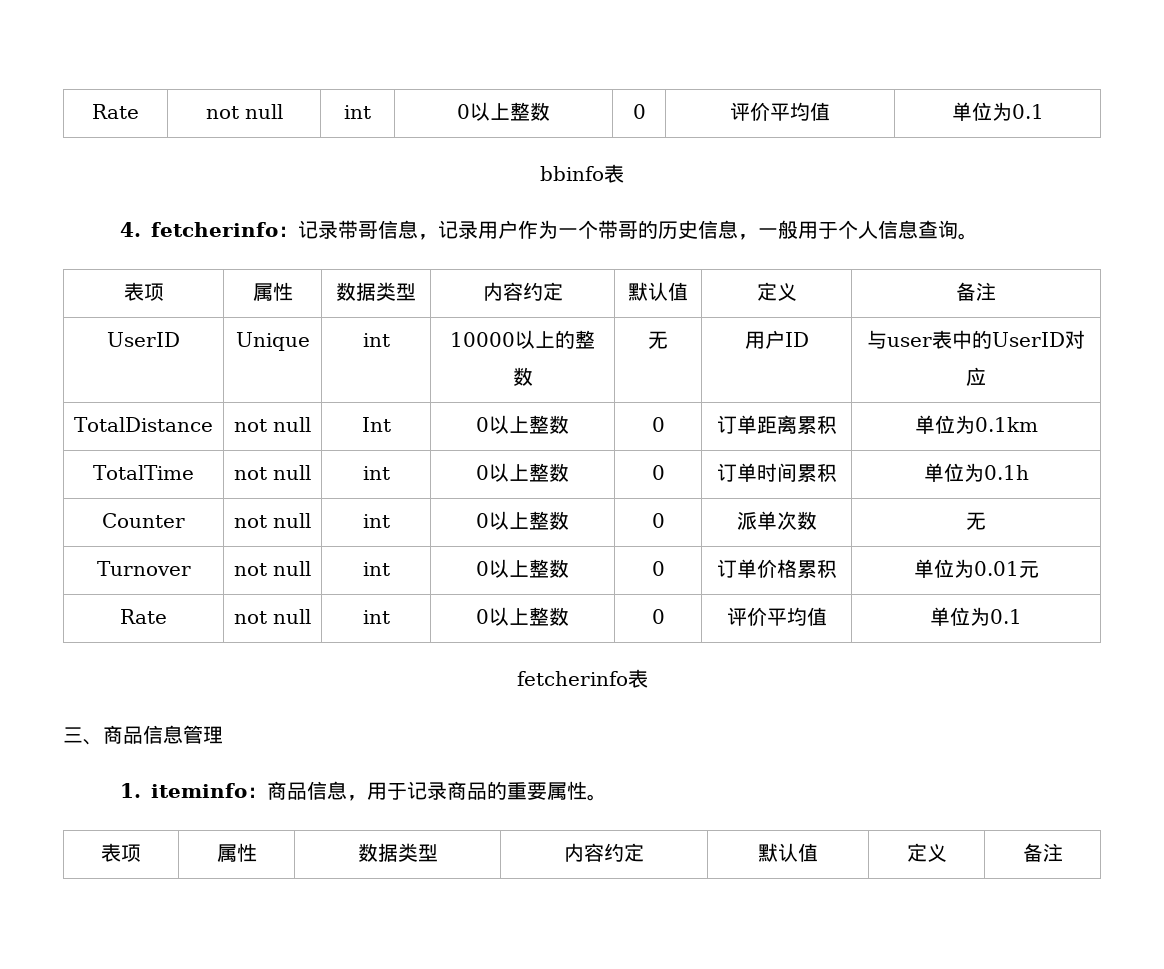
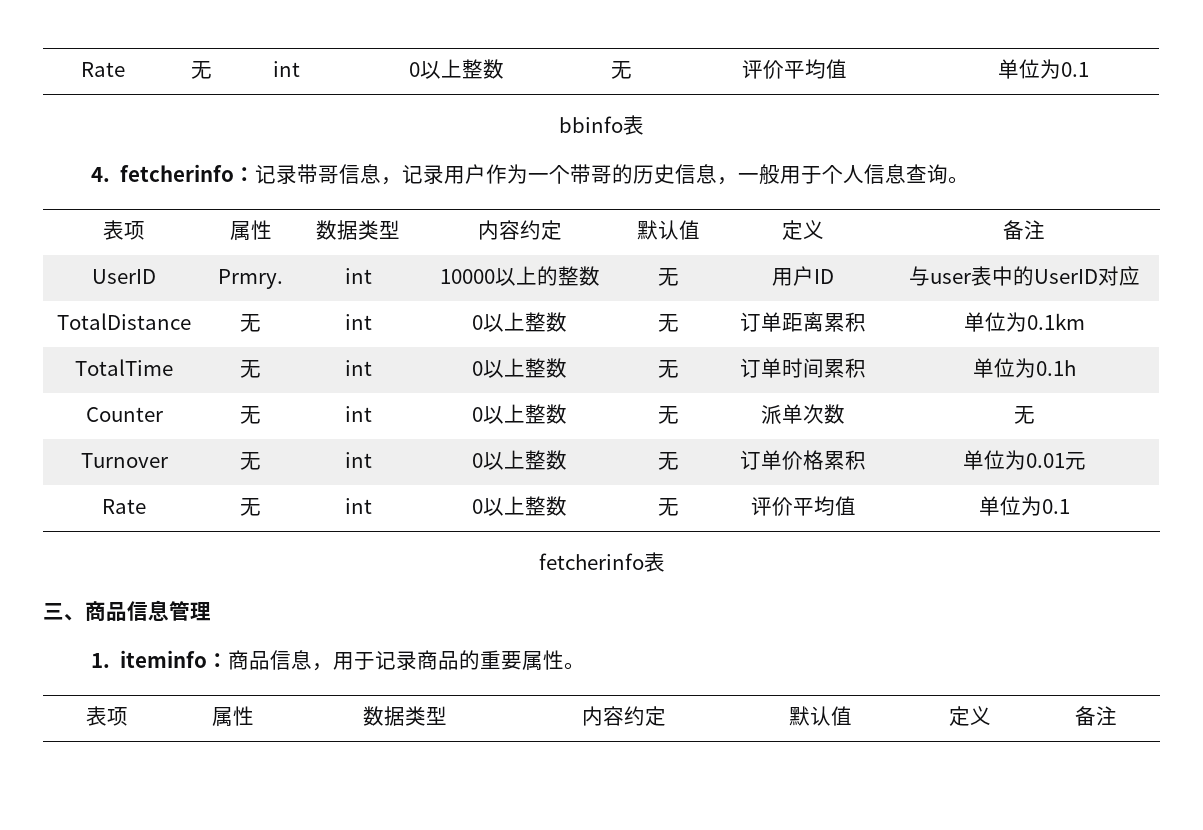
[92,104,139,119] [205,104,283,119] [344,105,371,119] [457,102,550,121] [632,104,646,119] Rate | not null | int | 0以上整数 | 0 -> [80,62,125,77] [191,61,212,79] [273,61,300,77] [409,59,504,79] [611,61,632,79] Rate | 无 | int | 0以上整数 | 无
[235,332,310,351] Unique -> [218,269,283,289] Prmry.
[234,417,311,432] [361,417,391,432] [476,415,569,434] [651,417,665,432] not null | Int | 0以上整数 | 0 -> [240,314,261,332] [344,314,372,330] [472,312,567,332] [658,314,679,332] 无 | int | 0以上整数 | 无
[234,465,311,480] [362,466,390,480] [476,463,569,482] [651,465,665,480] not null | int | 0以上整数 | 0 -> [240,360,261,378] [344,360,372,376] [472,358,567,378] [658,360,679,378] 无 | int | 0以上整数 | 无
[234,513,311,528] [362,514,390,528] [476,511,569,530] [651,513,665,528] not null | int | 0以上整数 | 0 -> [240,406,261,424] [344,406,372,422] [472,404,567,424] [658,406,679,424] 无 | int | 0以上整数 | 无
[234,561,311,576] [362,562,390,576] [476,559,569,578] [651,561,665,576] not null | int | 0以上整数 | 0 -> [240,452,261,470] [344,452,372,468] [472,450,567,470] [658,452,679,470] 无 | int | 0以上整数 | 无
[234,609,311,624] [362,610,390,624] [476,607,569,626] [651,609,665,624] not null | int | 0以上整数 | 0 -> [240,498,261,516] [344,498,372,514] [472,496,567,516] [658,498,679,516] 无 | int | 0以上整数 | 无

